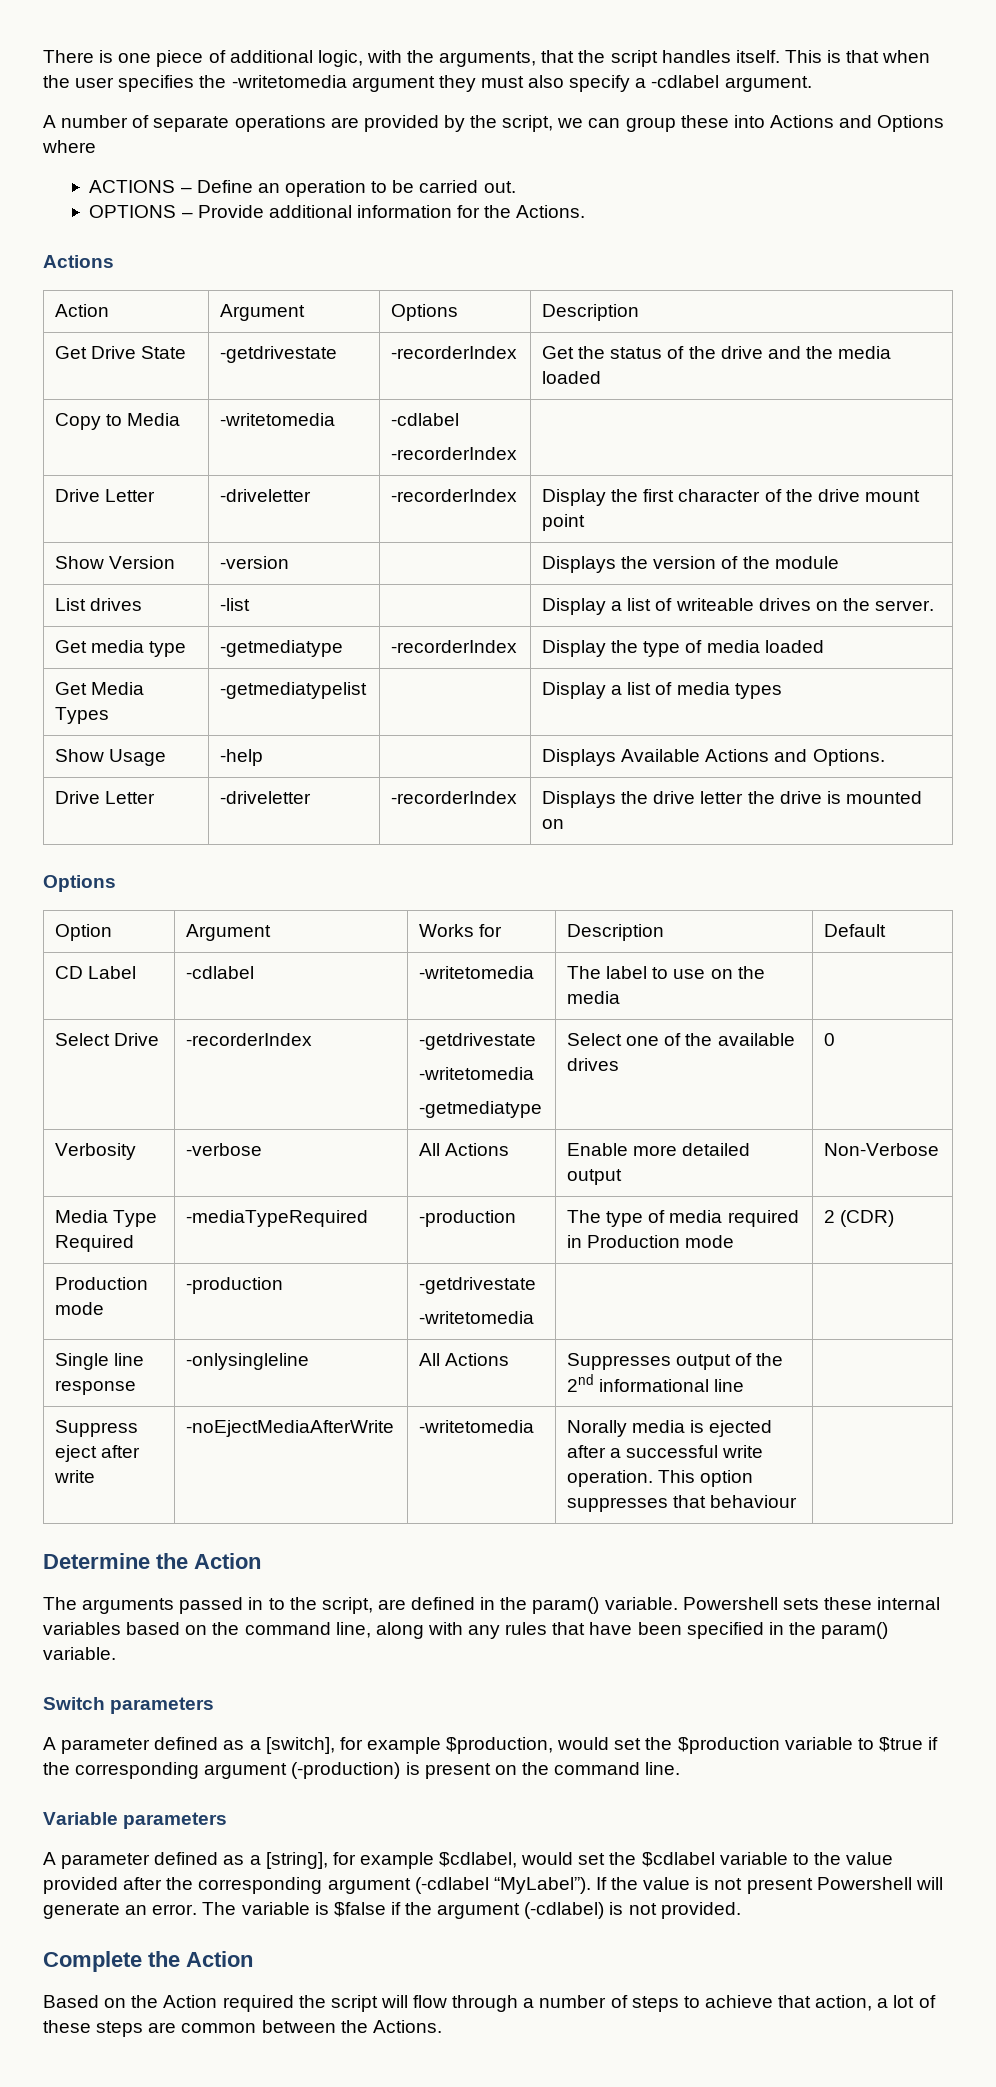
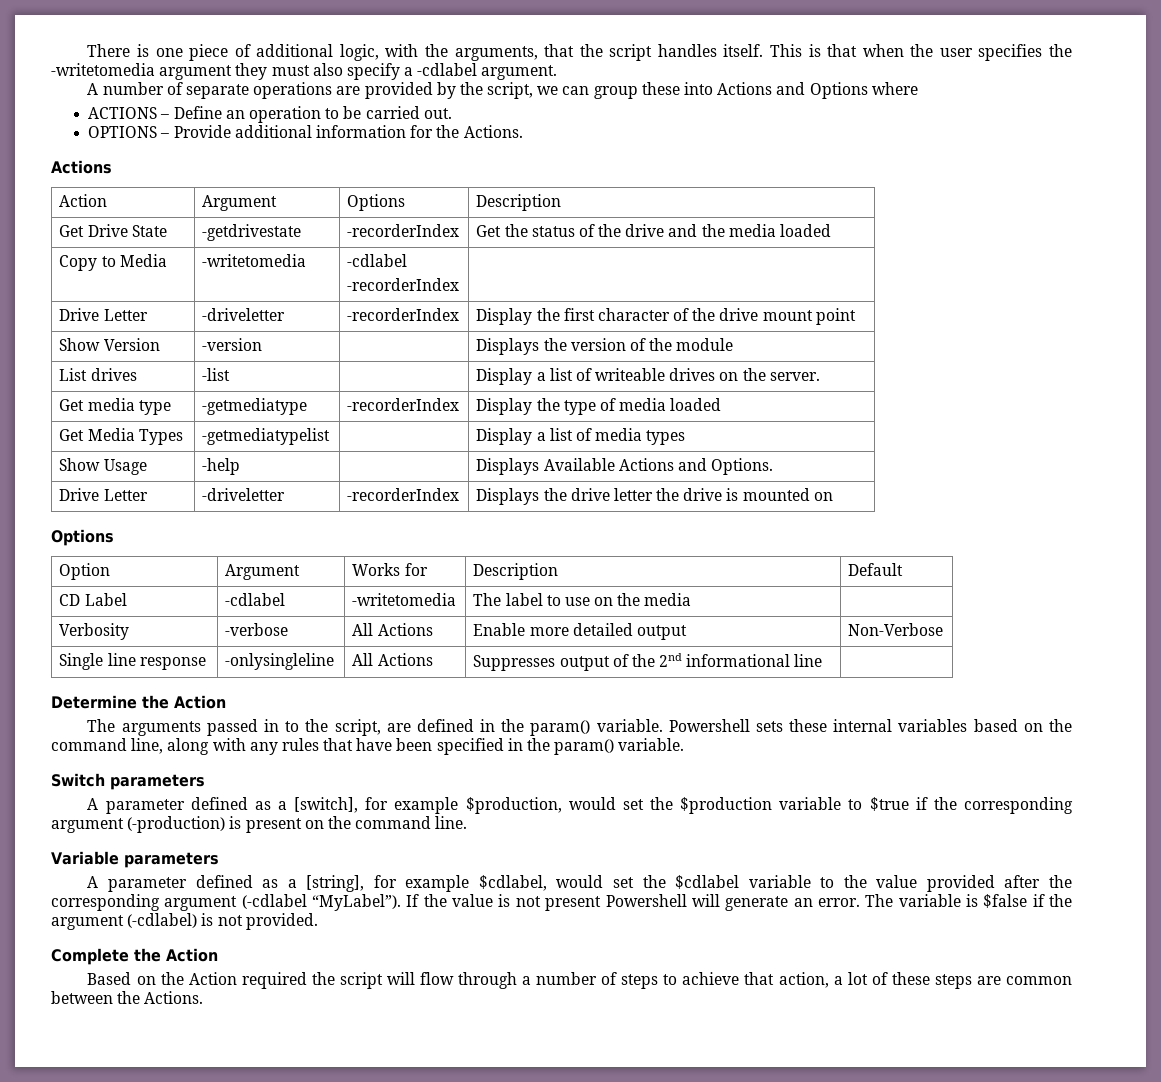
[54,1033,160,1046] [185,1033,312,1046] [418,1033,536,1050] [418,1067,534,1080] [418,1101,542,1118] [566,1033,795,1046] [566,1058,619,1071] [823,1033,835,1046] // Select Drive | -recorderIndex | -getdrivestate // -writetomedia // -getmediatype | Select one of the available drives | 0 -> (692, 599) none
[54,1210,158,1227] [54,1235,134,1252] [185,1210,368,1227] [418,1210,516,1227] [566,1210,799,1227] [566,1235,735,1248] [823,1210,895,1227] [54,1277,148,1290] [54,1302,104,1315] [185,1277,283,1294] [418,1277,536,1294] [418,1311,534,1324] // Media Type Required | -mediaTypeRequired | -production | The type of media required in Production mode | 2 (CDR) // Production mode | -production | -getdrivestate // -writetomedia | | -> (944, 629) none
[54,1420,138,1437] [54,1445,141,1462] [53,1470,95,1483] [185,1420,394,1437] [418,1420,534,1433] [566,1420,773,1437] [566,1445,764,1458] [566,1470,754,1487] [566,1495,798,1512] // Suppress eject after write | -noEjectMediaAfterWrite | -writetomedia | Norally media is ejected after a successful write operation. This option suppresses that behaviour | -> (823, 660) none

